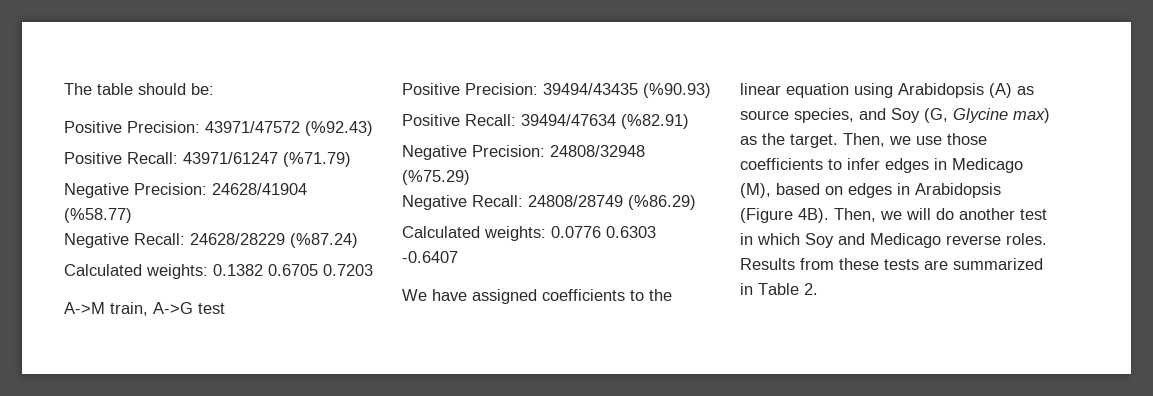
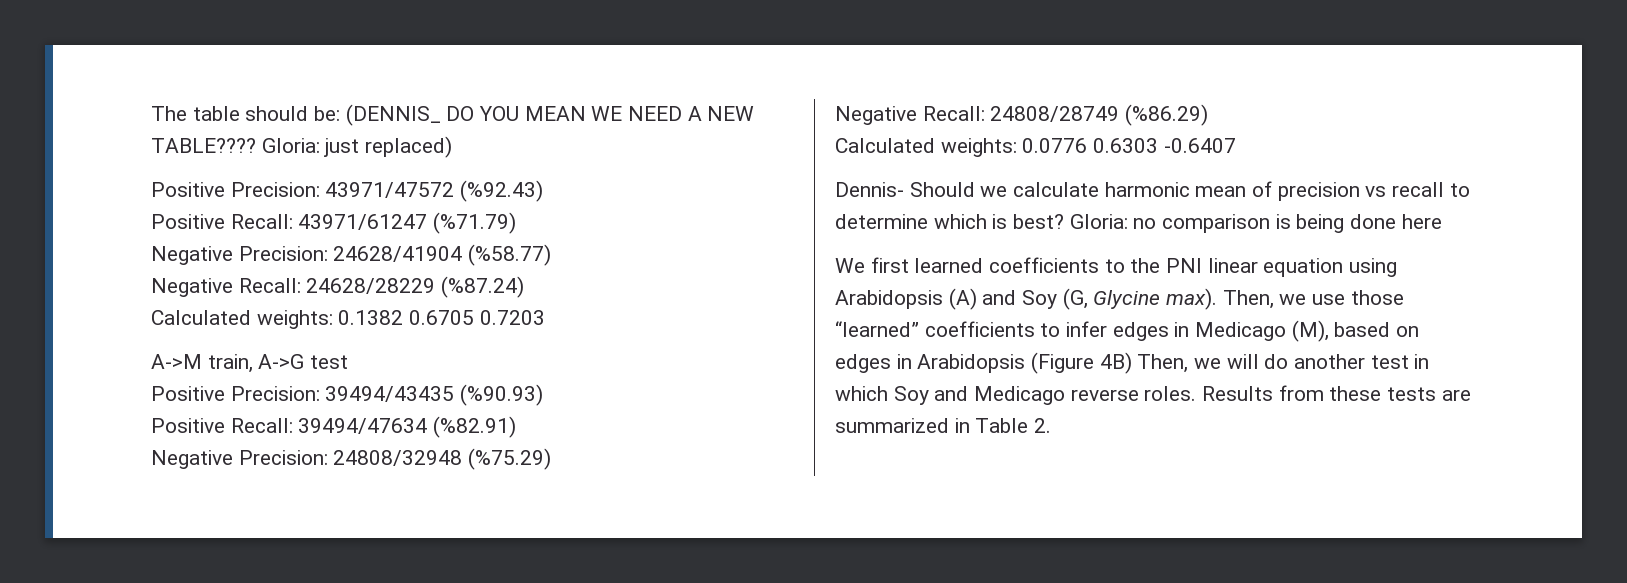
(214, 89) none -> [345,104,755,126] [151,136,453,158] (DENNIS_ DO YOU MEAN WE NEED A NEW TABLE???? Gloria: just replaced)
(458, 257) none -> [835,181,1470,201] [835,214,1442,233] // Dennis- Should we calculate harmonic mean of precision vs recall to determine which is best? Gloria: no comparison is being done here
[432,289,537,304] have assigned -> [870,257,984,273] first learned
(672, 295) none -> [1166,258,1203,273] PNI
[1017,86,1034,95] [740,108,854,123] as source species, -> (977, 299) none
[1013,108,1050,123] [740,133,838,148] max) as the target. -> [1166,288,1218,310] max).
(987, 139) none -> [835,321,919,337] “learned”
[798,208,829,223] 4B). -> [1099,352,1132,374] 4B)

